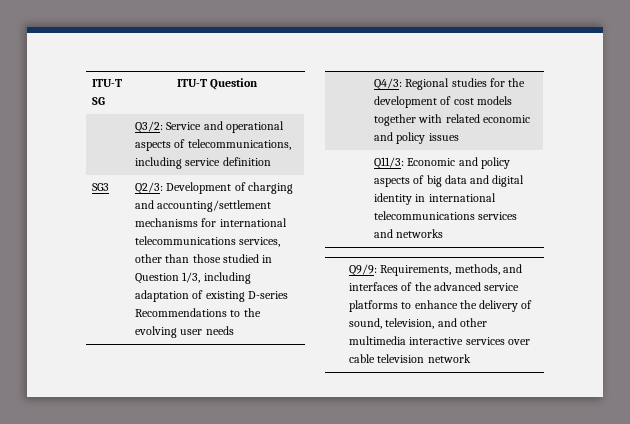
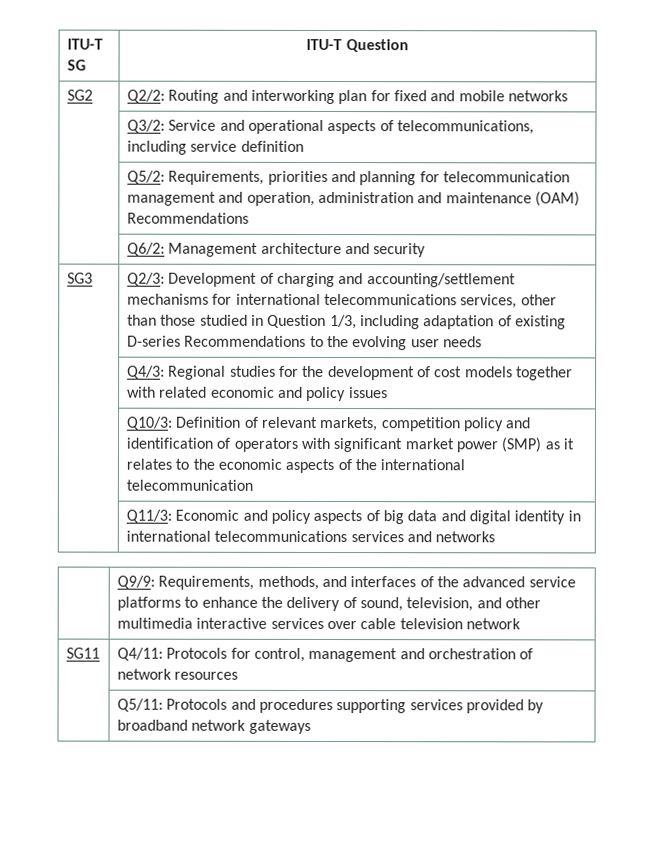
(259, 84) none -> [66,89,93,101] [126,89,568,105] // SG2 | Q2/2: Routing and interworking plan for fixed and mobile networks
(271, 161) none -> [126,170,570,186] [126,191,580,207] [126,212,249,224] [126,242,427,258] // | Q5/2: Requirements, priorities and planning for telecommunication management and operation, administration and maintenance (OAM) Recommendations // | Q6/2: Management architecture and security
(459, 137) none -> [125,416,532,432] [125,437,574,453] [125,458,466,474] [125,479,253,491] // | Q10/3: Definition of relevant markets, competition policy and identification of operators with significant market power (SMP) as it relates to the economic aspects of the international telecommunication
(471, 358) none -> [65,647,100,659] [116,647,534,663] [116,668,239,680] [116,698,545,714] [116,719,311,734] // SG11 | Q4/11: Protocols for control, management and orchestration of network resources // | Q5/11: Protocols and procedures supporting services provided by broadband network gateways

